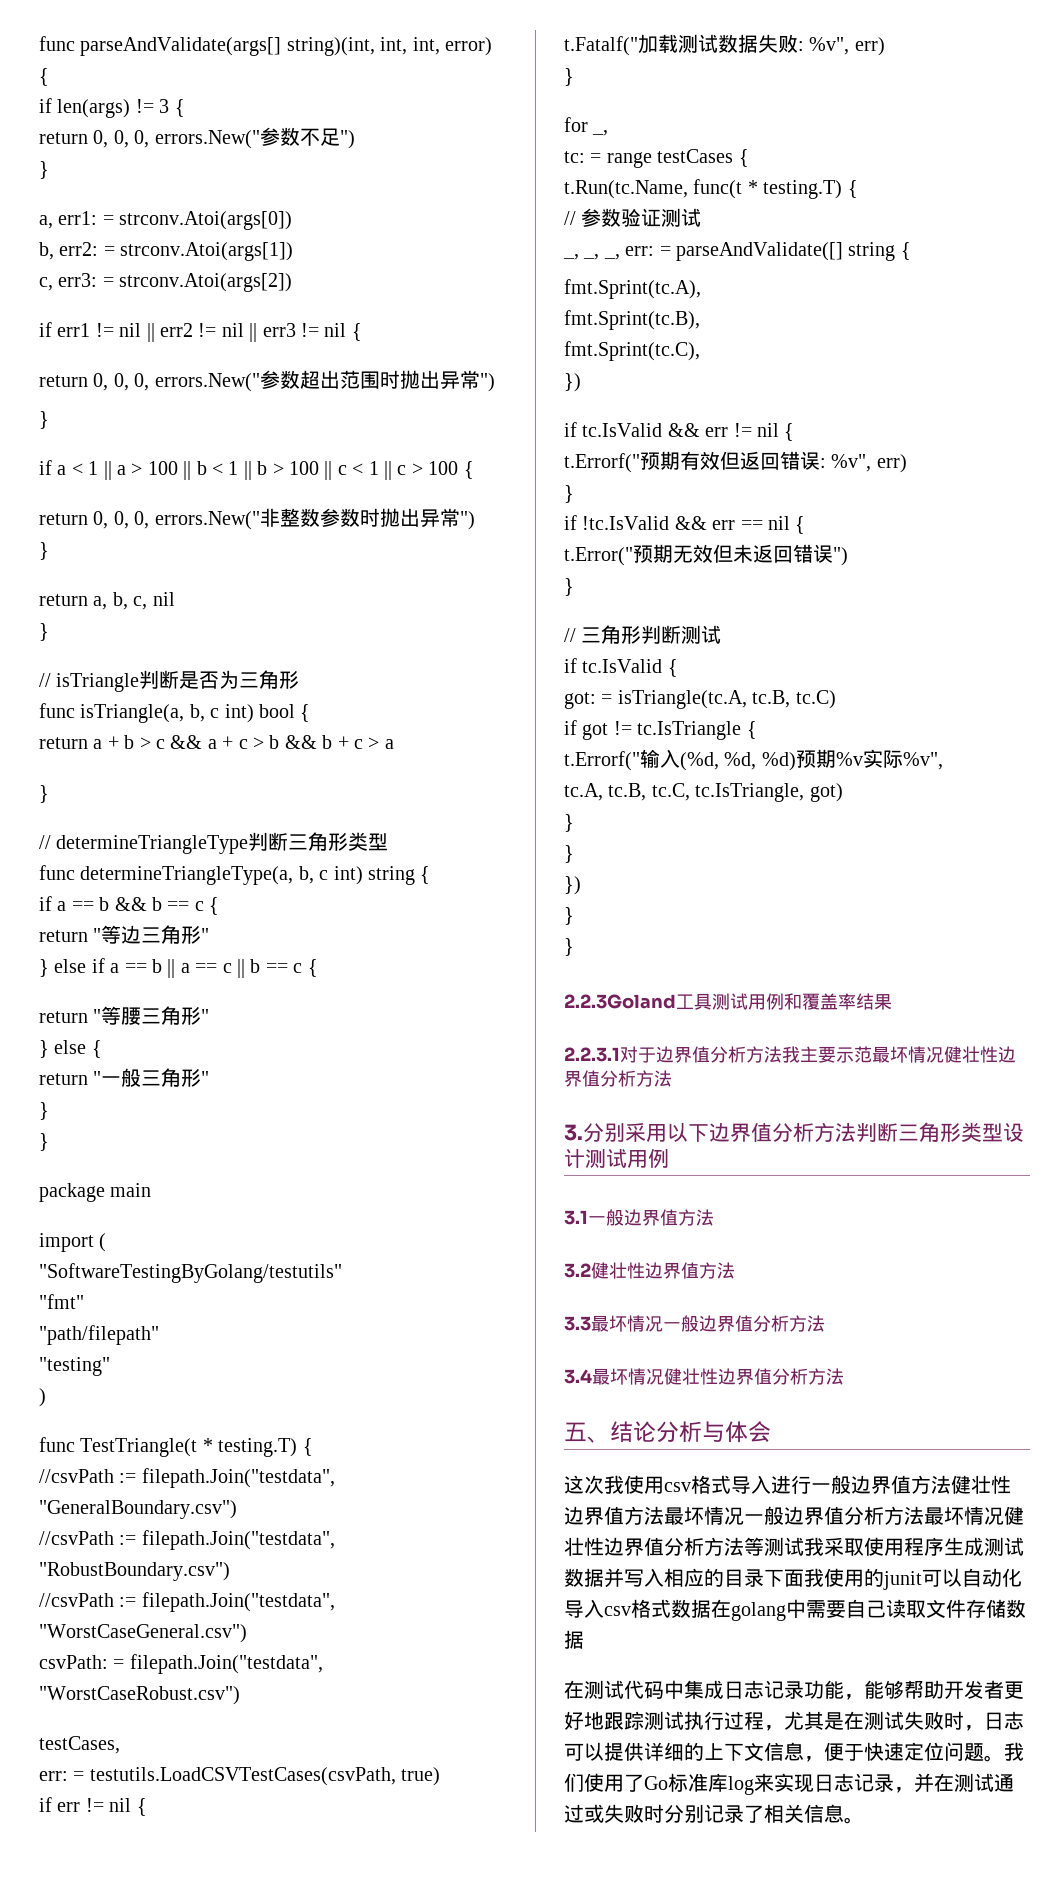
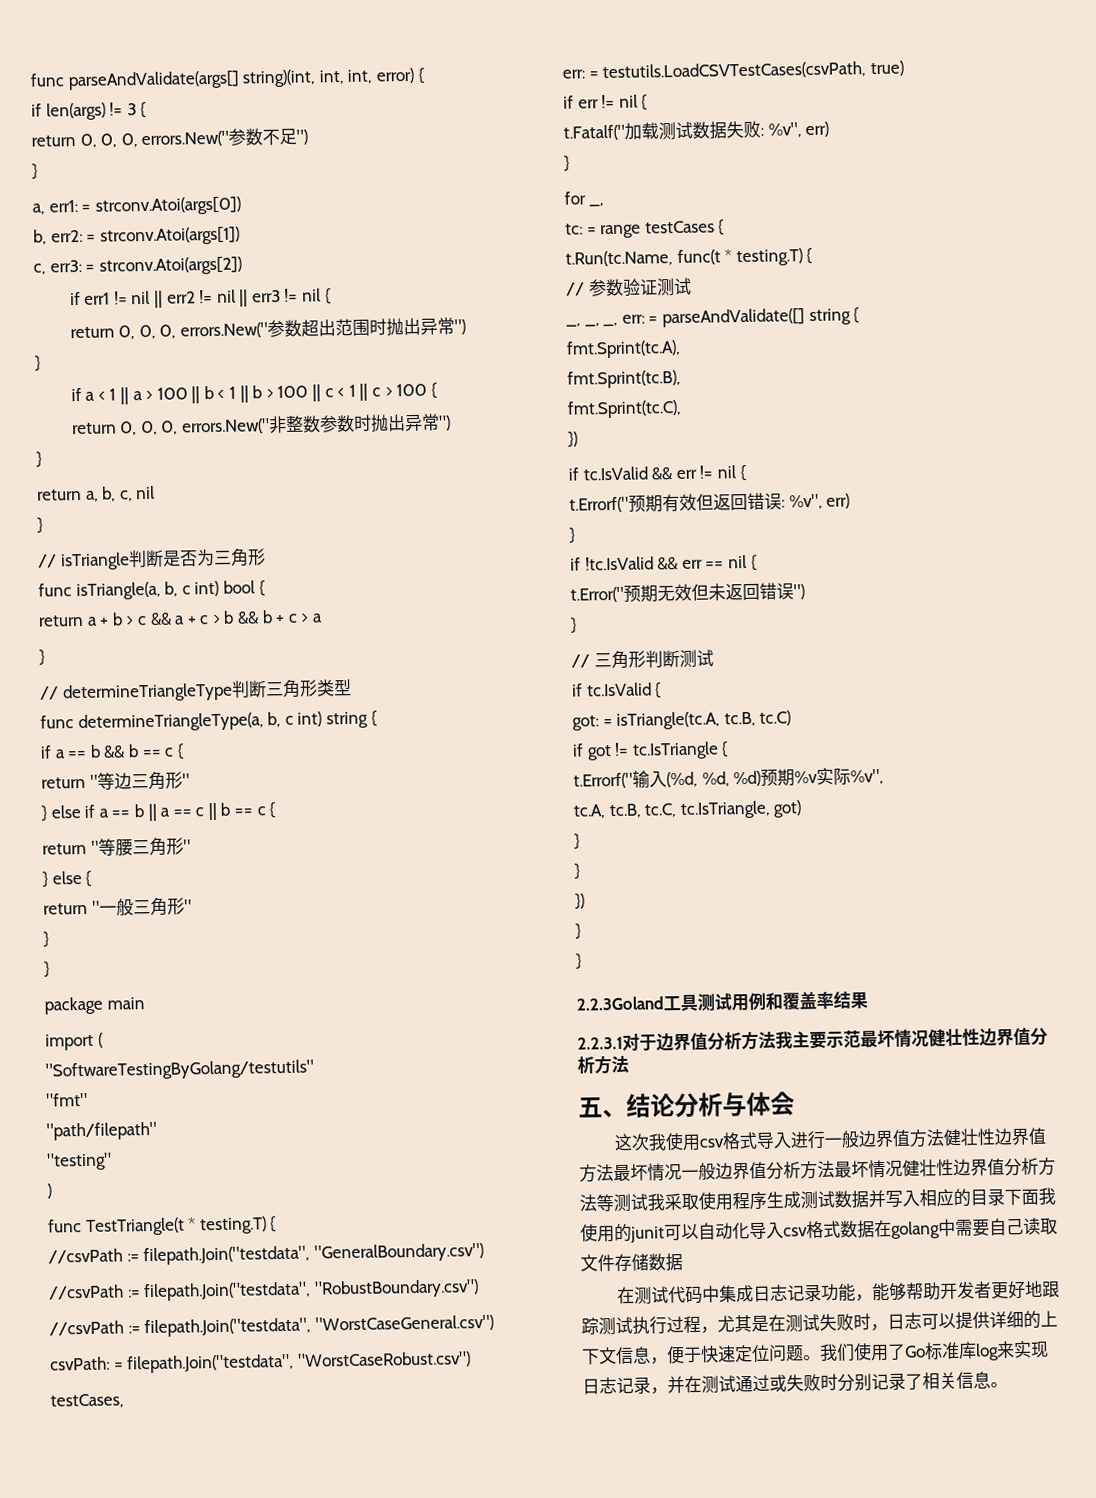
[564,1122,1024,1142] [564,1149,669,1169] [564,1209,714,1226] [564,1262,735,1279] [564,1315,825,1332] [564,1368,844,1385] // 3.分别采用以下边界值分析方法判断三角形类型设计测试用例 // 3.1一般边界值方法 // 3.2健壮性边界值方法 // 3.3最坏情况一般边界值分析方法 // 3.4最坏情况健壮性边界值分析方法 -> (629, 1064) none

